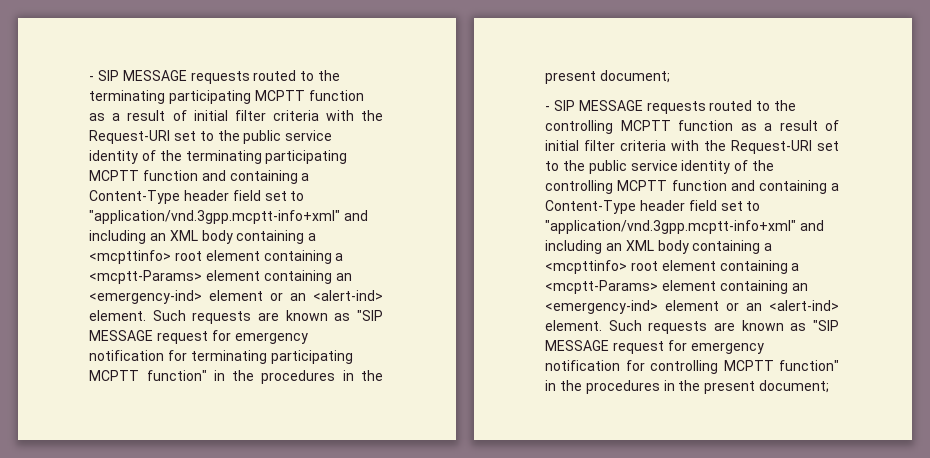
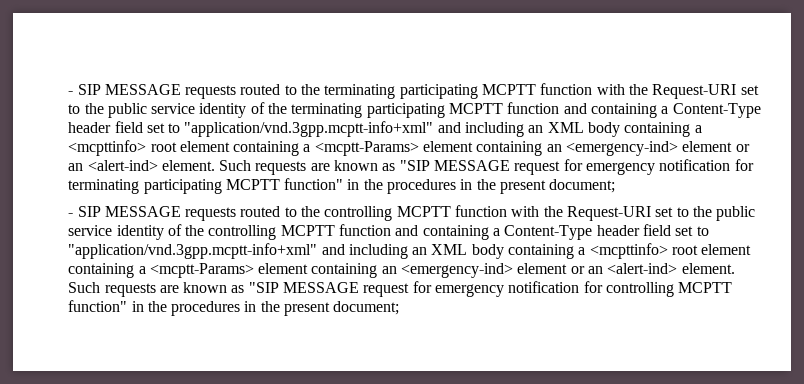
[89,110,319,121] as a result of initial filter criteria -> (593, 89) none
[740,120,839,131] [545,140,667,151] as a result of initial filter criteria -> (508, 211) none

